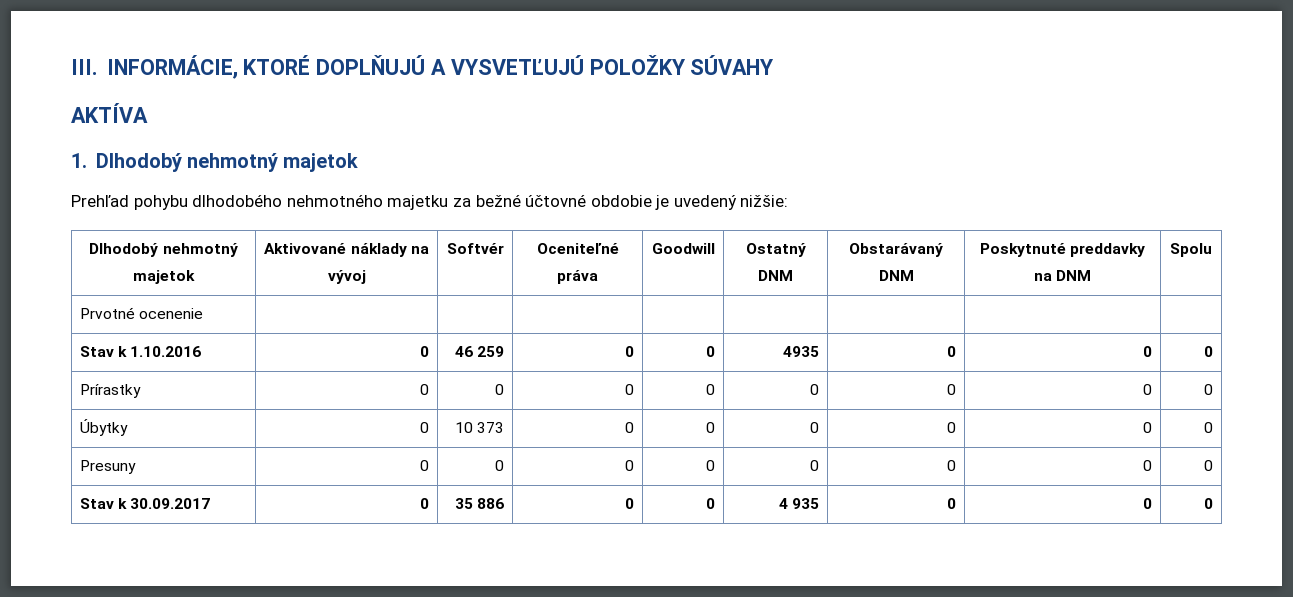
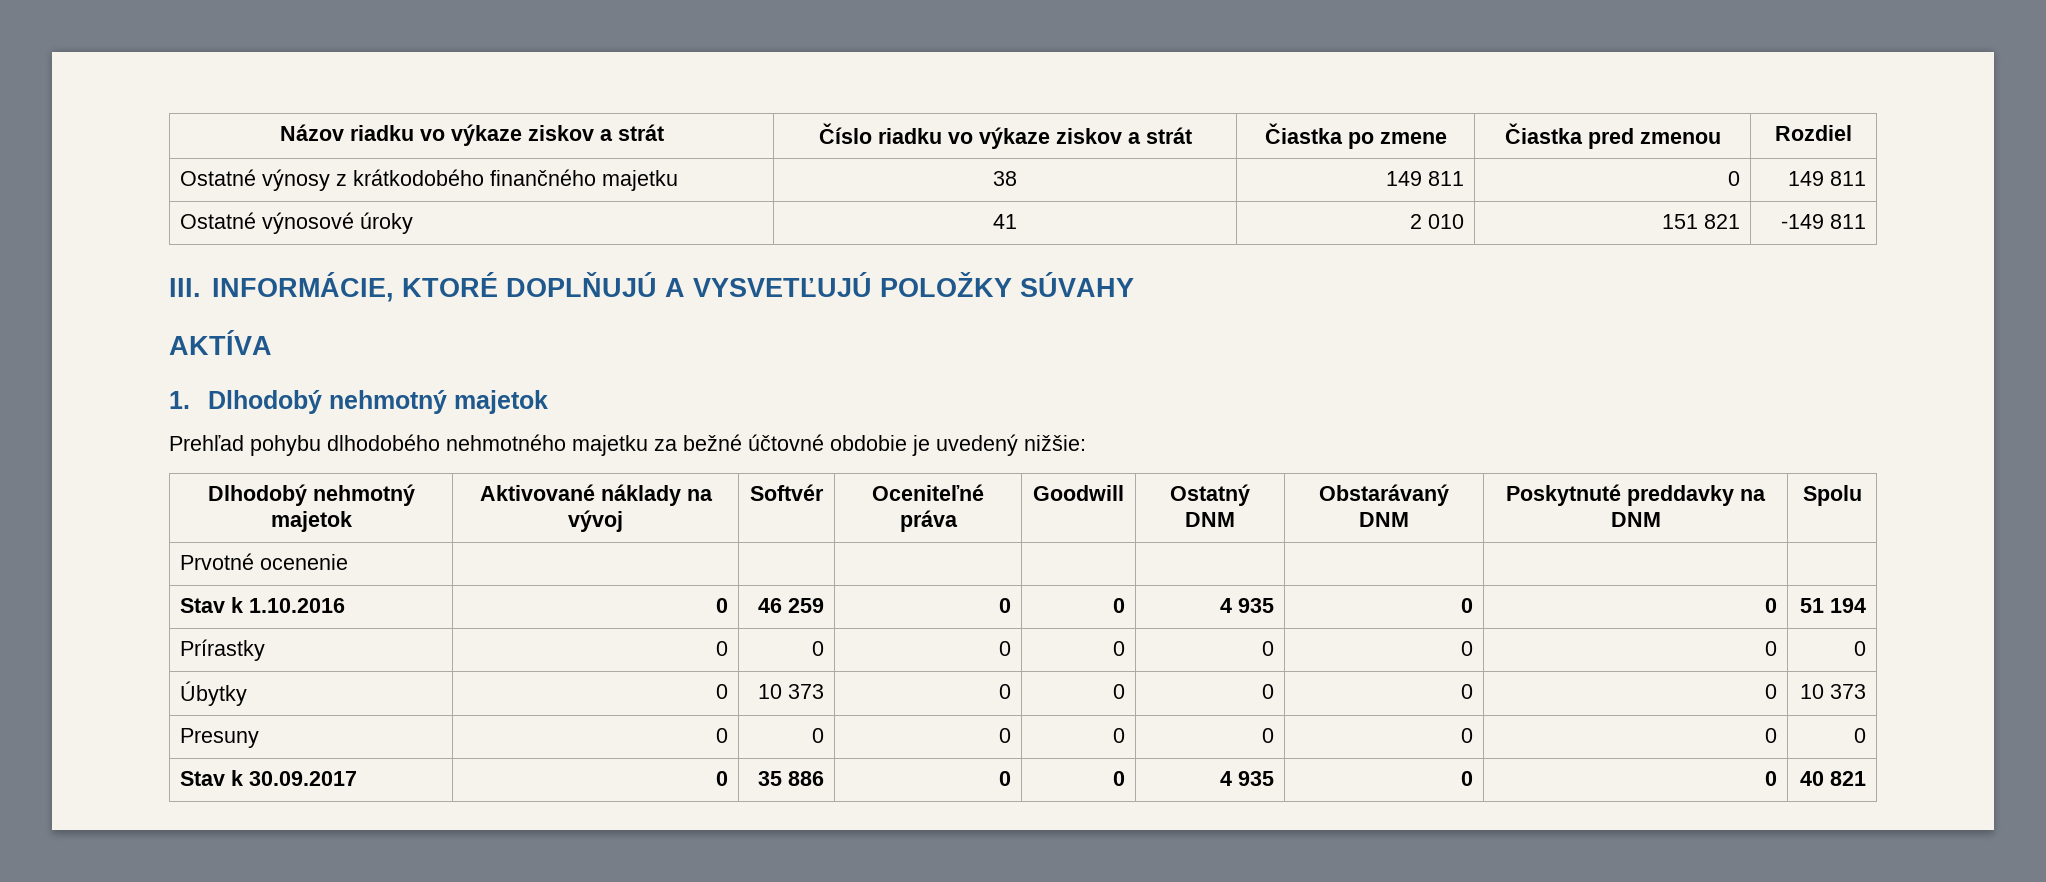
(71, 67) none -> [279,124,664,146] [818,123,1192,149] [1264,123,1447,149] [1504,123,1721,149] [1775,125,1852,141] [179,169,678,191] [993,171,1017,186] [1386,171,1465,186] [1728,171,1741,186] [1788,171,1867,186] [179,212,413,234] [993,214,1017,229] [1410,214,1465,229] [1662,214,1741,229] [1781,214,1867,229] Názov riadku vo výkaze ziskov a strát | Číslo riadku vo výkaze ziskov a strát | Čiastka po zmene | Čiastka pred zmenou | Rozdiel // Ostatné výnosy z krátkodobého finančného majetku | 38 | 149 811 | 0 | 149 811 // Ostatné výnosové úroky | 41 | 2 010 | 151 821 | -149 811 //
[783,346,820,357] [947,346,957,357] [1143,346,1153,357] [1204,346,1214,357] 4935 | 0 | 0 | 0 -> [1220,598,1275,613] [1461,598,1474,613] [1765,598,1778,613] [1800,598,1867,613] 4 935 | 0 | 0 | 51 194
[1204,422,1214,433] 0 -> [1800,684,1867,699] 10 373
[1204,498,1214,509] 0 -> [1800,771,1867,786] 40 821

